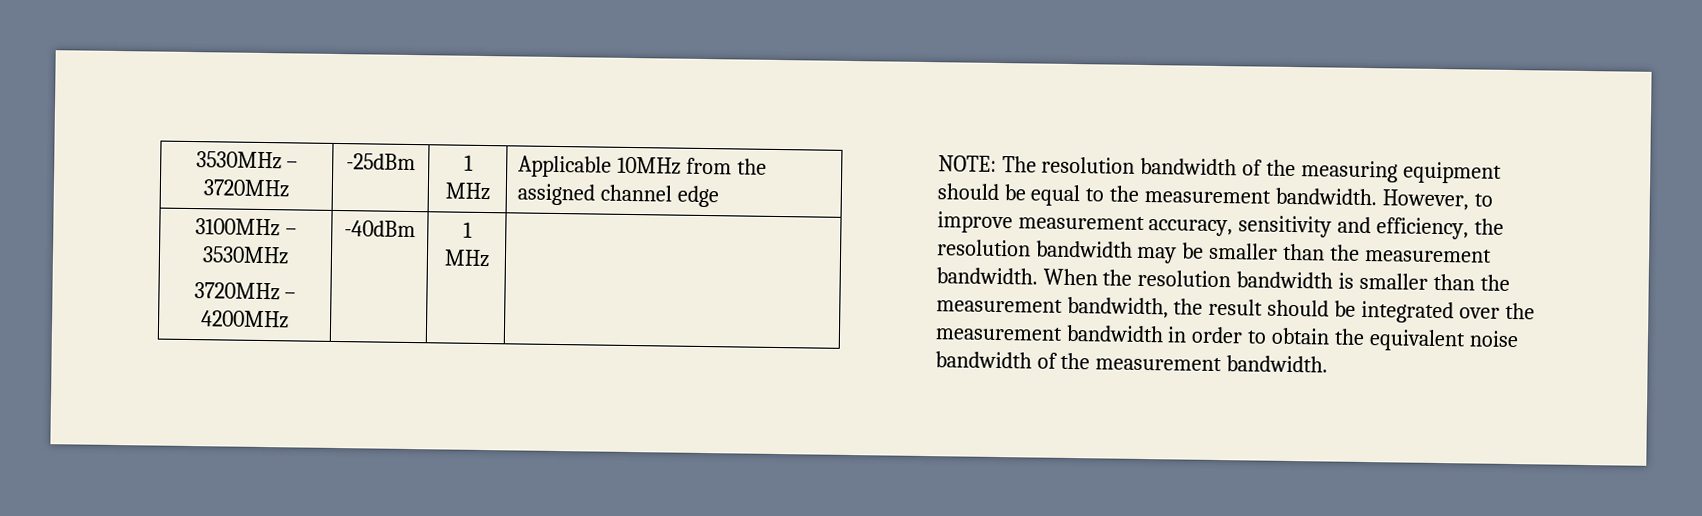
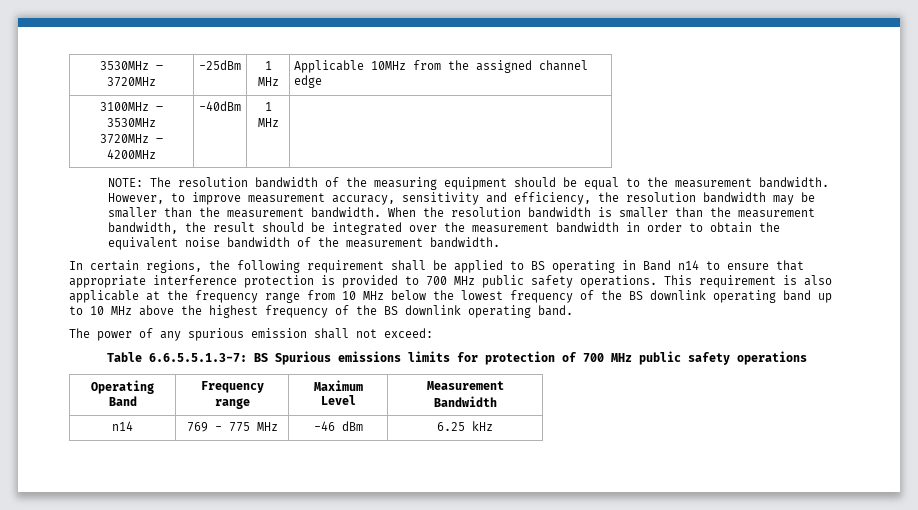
(1329, 364) none -> [69,260,804,273] [69,275,832,288] [69,290,832,303] [69,305,573,318] [69,328,433,341] [107,351,807,365] [91,380,154,394] [108,396,137,406] [200,381,264,393] [214,398,250,409] [313,380,363,391] [320,395,356,405] [426,381,504,390] [433,396,497,407] [112,421,133,431] [186,422,278,432] [313,421,363,431] [437,421,493,431] // In certain regions, the following requirement shall be applied to BS operating in Band n14 to ensure that appropriate interference protection is provided to 700 MHz public safety operations. This requirement is also applicable at the frequency range from 10 MHz below the lowest frequency of the BS downlink operating band up to 10 MHz above the highest frequency of the BS downlink operating band. // The power of any spurious emission shall not exceed: // Table 6.6.5.5.1.3-7: BS Spurious emissions limits for protection of 700 MHz public safety operations // Operating Band | Frequency range | Maximum Level | Measurement Bandwidth // n14 | 769 - 775 MHz | -46 dBm | 6.25 kHz

